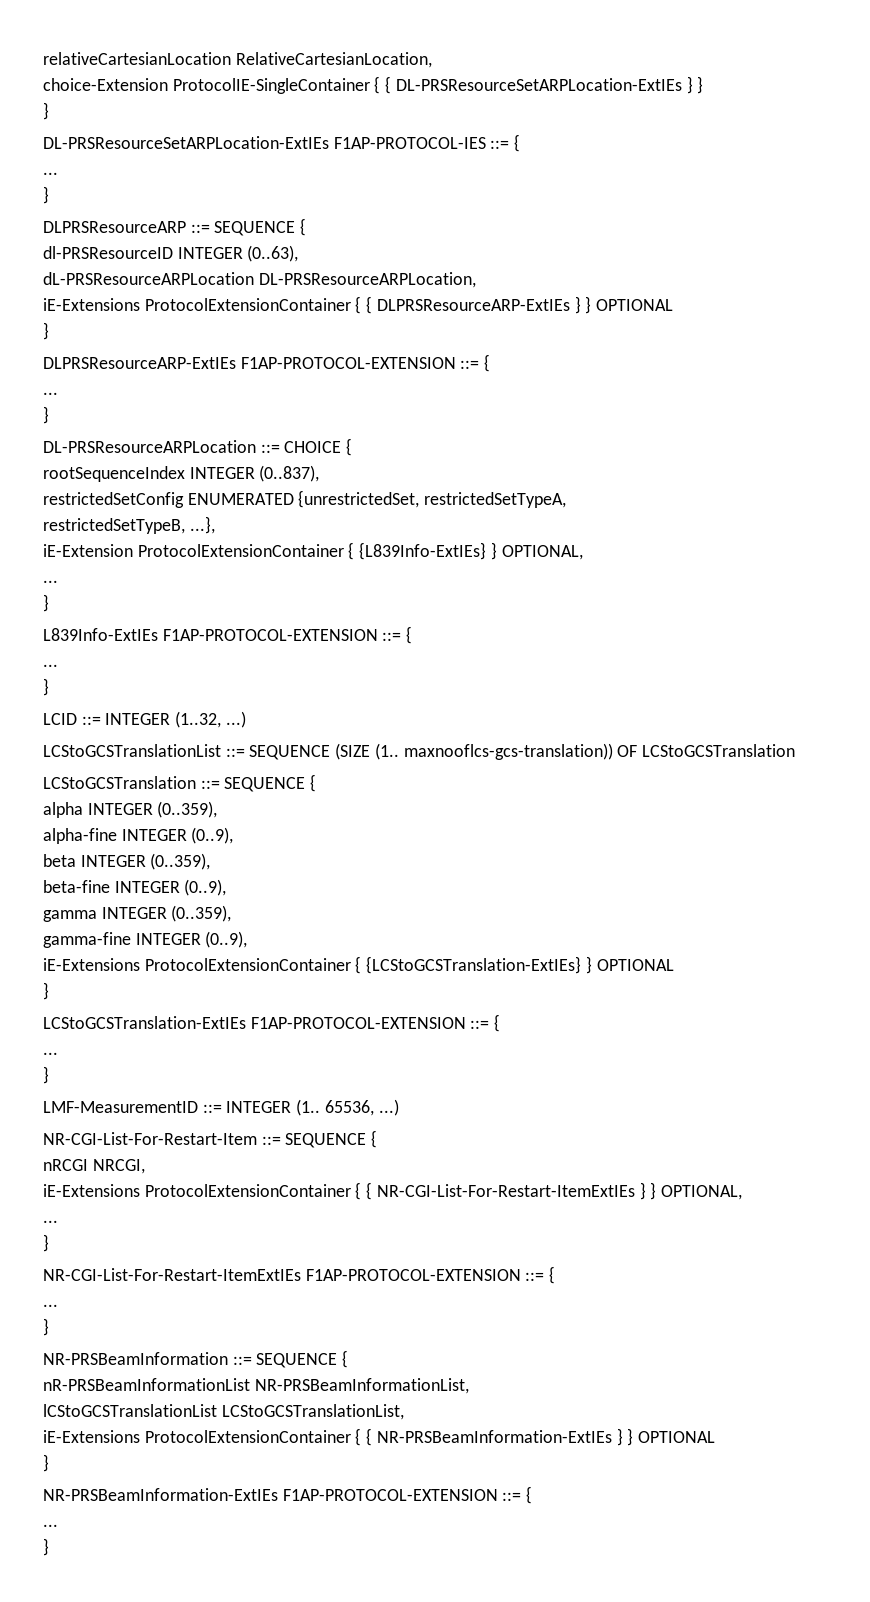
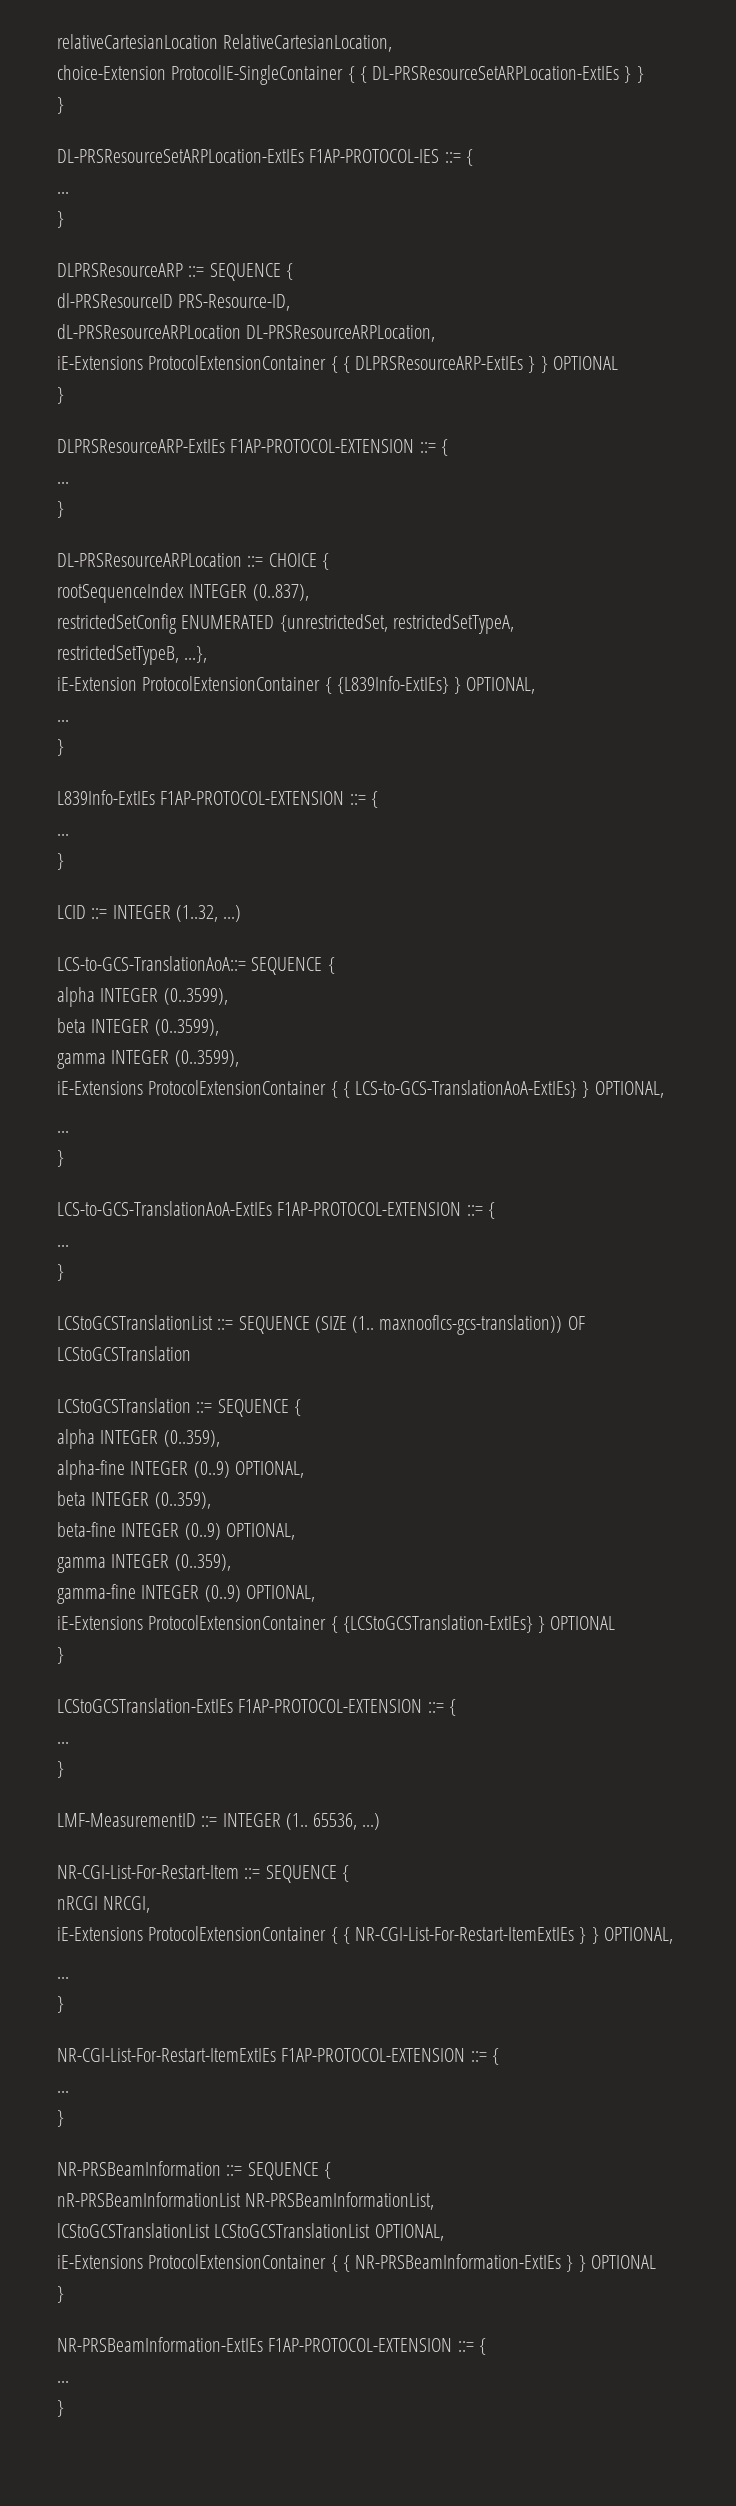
[177,245,299,262] INTEGER (0..63), -> [178,294,291,311] PRS-Resource-ID,
(246, 719) none -> [57,956,335,975] [57,987,228,1007] [57,1018,219,1036] [57,1050,239,1069] [57,1080,664,1098] [57,1130,69,1133] [57,1150,64,1167] [57,1201,495,1219] [57,1244,69,1247] [57,1264,64,1281] // LCS-to-GCS-TranslationAoA::= SEQUENCE { // alpha INTEGER (0..3599), // beta INTEGER (0..3599), // gamma INTEGER (0..3599), // iE-Extensions ProtocolExtensionContainer { { LCS-to-GCS-TranslationAoA-ExtIEs} } OPTIONAL, // ... // } // LCS-to-GCS-TranslationAoA-ExtIEs F1AP-PROTOCOL-EXTENSION ::= { // ... // }
[191,827,234,844] (0..9), -> [193,1461,304,1478] (0..9) OPTIONAL,
[184,879,227,896] (0..9), -> [184,1523,295,1540] (0..9) OPTIONAL,
[205,931,248,948] (0..9), -> [204,1585,315,1602] (0..9) OPTIONAL,
[221,1404,404,1420] LCStoGCSTranslationList, -> [214,2223,444,2241] LCStoGCSTranslationList OPTIONAL,

